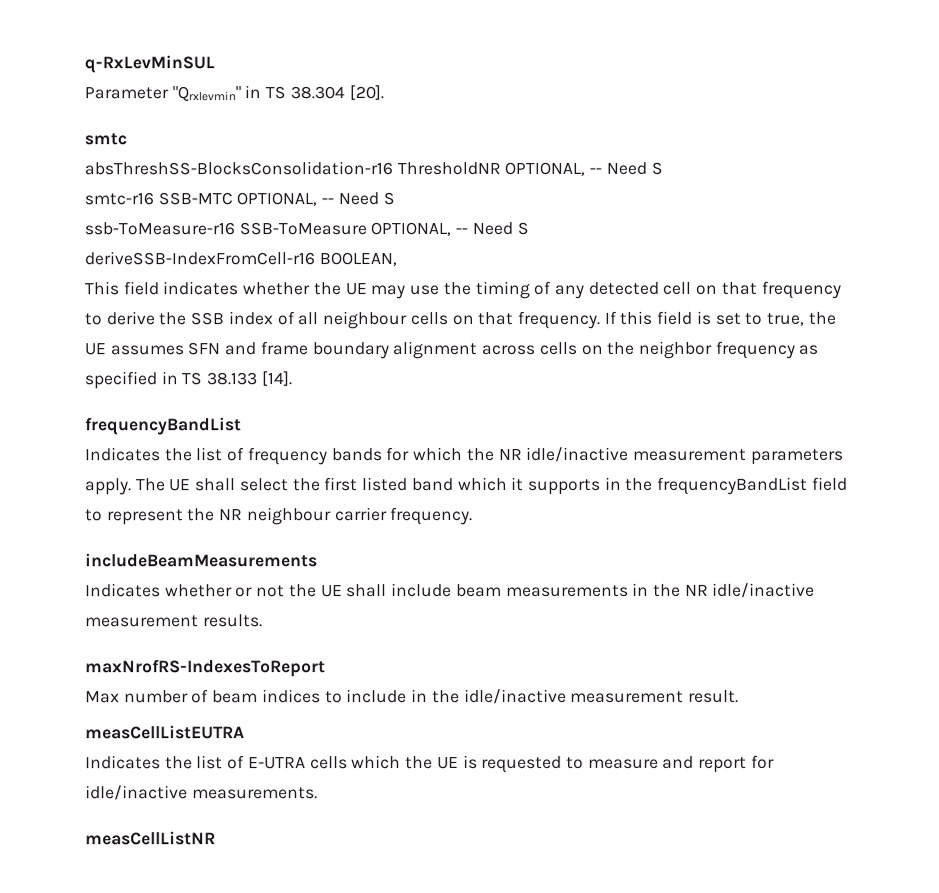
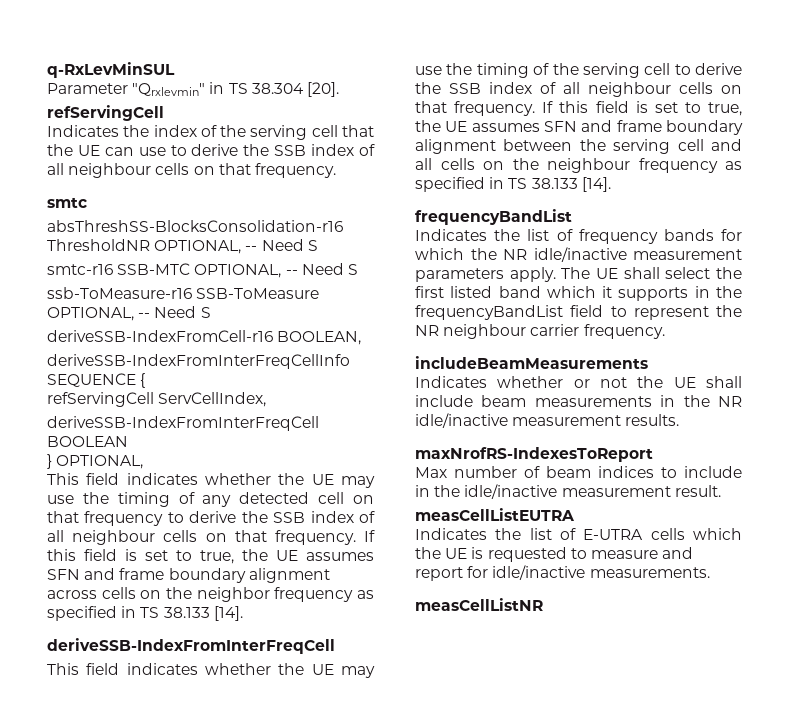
(384, 93) none -> [47,105,164,121] [47,125,374,140] [47,144,375,156] [47,163,336,178] // refServingCell // Indicates the index of the serving cell that the UE can use to derive the SSB index of all neighbour cells on that frequency.
(397, 259) none -> [47,354,350,369] [47,373,146,388] [47,392,267,407] [47,416,319,431] [47,436,128,447] [47,454,144,469] // deriveSSB-IndexFromInterFreqCellInfo SEQUENCE { // refServingCell ServCellIndex, // deriveSSB-IndexFromInterFreqCell BOOLEAN // } OPTIONAL,
(292, 379) none -> [47,638,335,654] [47,663,375,678] [415,63,742,78] [415,82,742,97] [415,101,742,116] [415,120,743,135] [415,139,742,154] [415,158,742,173] [415,177,611,192] // deriveSSB-IndexFromInterFreqCell // This field indicates whether the UE may use the timing of the serving cell to derive the SSB index of all neighbour cells on that frequency. If this field is set to true, the UE assumes SFN and frame boundary alignment between the serving cell and all cells on the neighbour frequency as specified in TS 38.133 [14].

